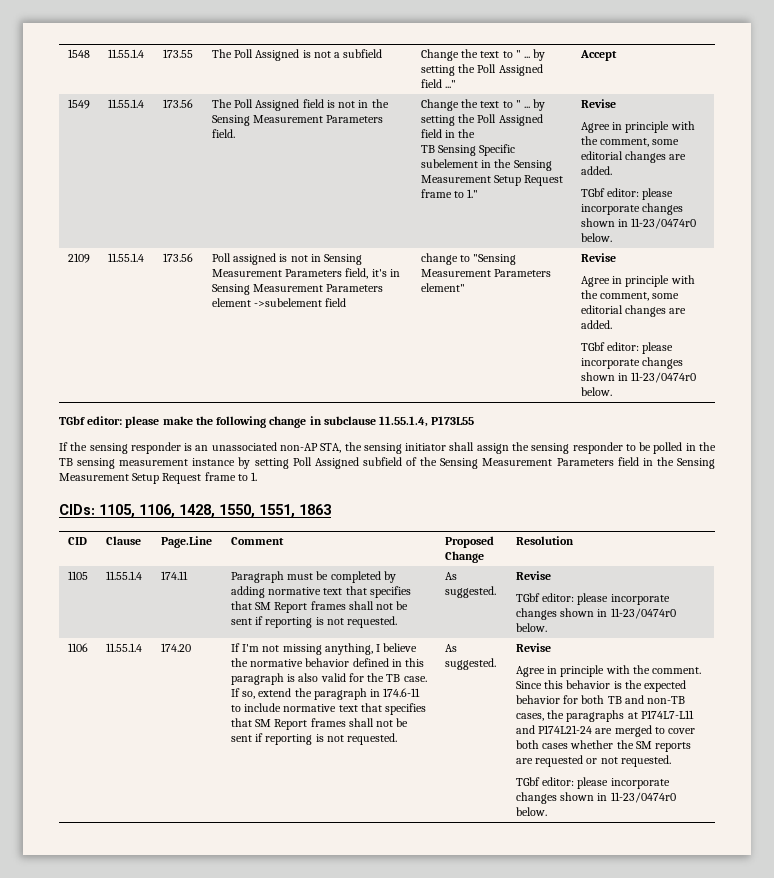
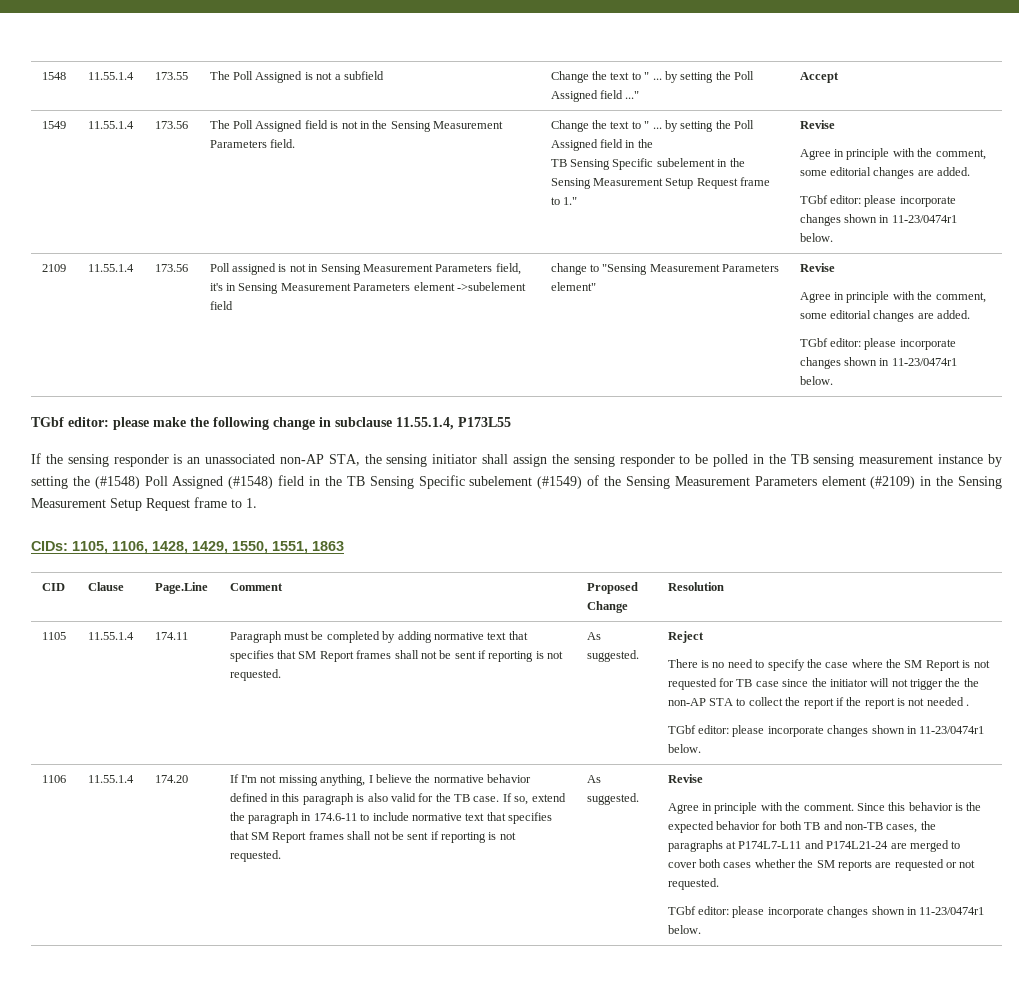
[631,218,697,229] 11-23/0474r0 -> [891,215,957,223] 11-23/0474r1
[631,372,697,383] 11-23/0474r0 -> [891,358,957,366] 11-23/0474r1
[292,457,402,469] Poll Assigned subfield -> [72,475,583,489] the (#1548) Poll Assigned (#1548) field in the TB Sensing Specific subelement (#1549)
[617,457,639,466] field -> [821,476,916,489] element (#2109)
(215, 511) none -> [192,541,228,554] 1429,
[515,571,551,580] [515,593,670,605] [515,608,676,620] Revise // TGbf editor: please incorporate changes shown in 11-23/0474r0 -> [667,631,704,643] [667,659,990,671] [667,678,979,690] [667,697,970,709] [667,725,985,737] Reject // There is no need to specify the case where the SM Report is not requested for TB case since the initiator will not trigger the the non-AP STA to collect the report if the report is not needed . // TGbf editor: please incorporate changes shown in 11-23/0474r1
[610,792,676,803] 11-23/0474r0 -> [919,907,985,915] 11-23/0474r1

